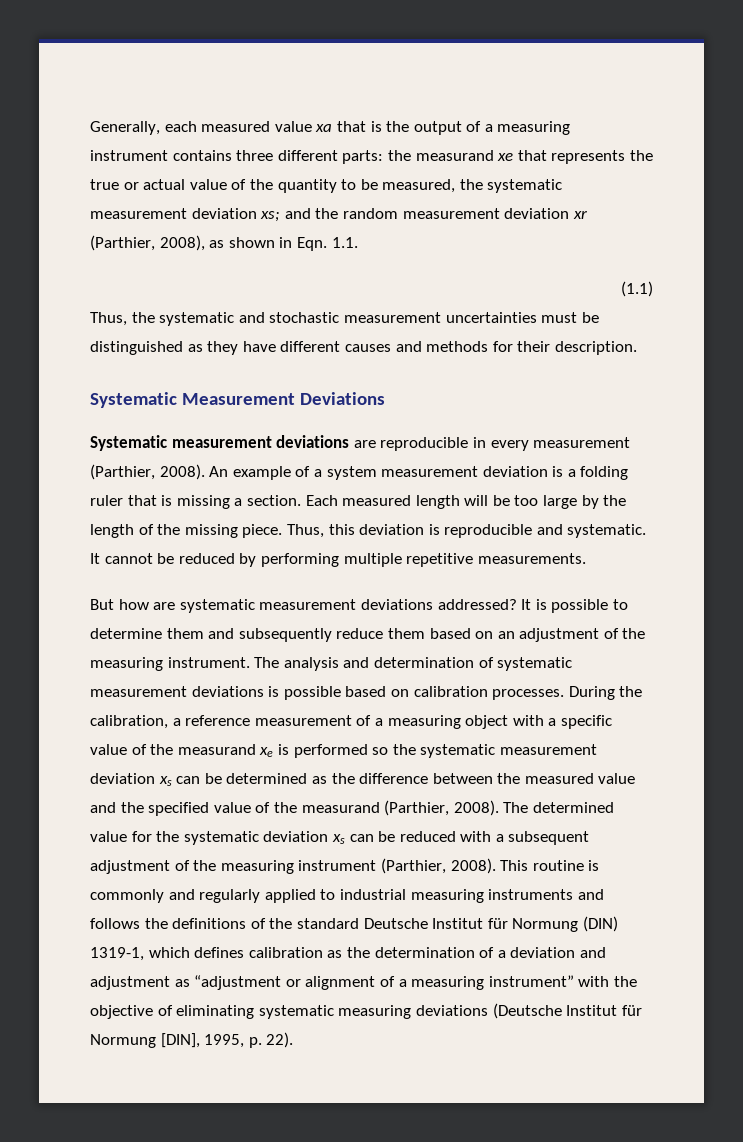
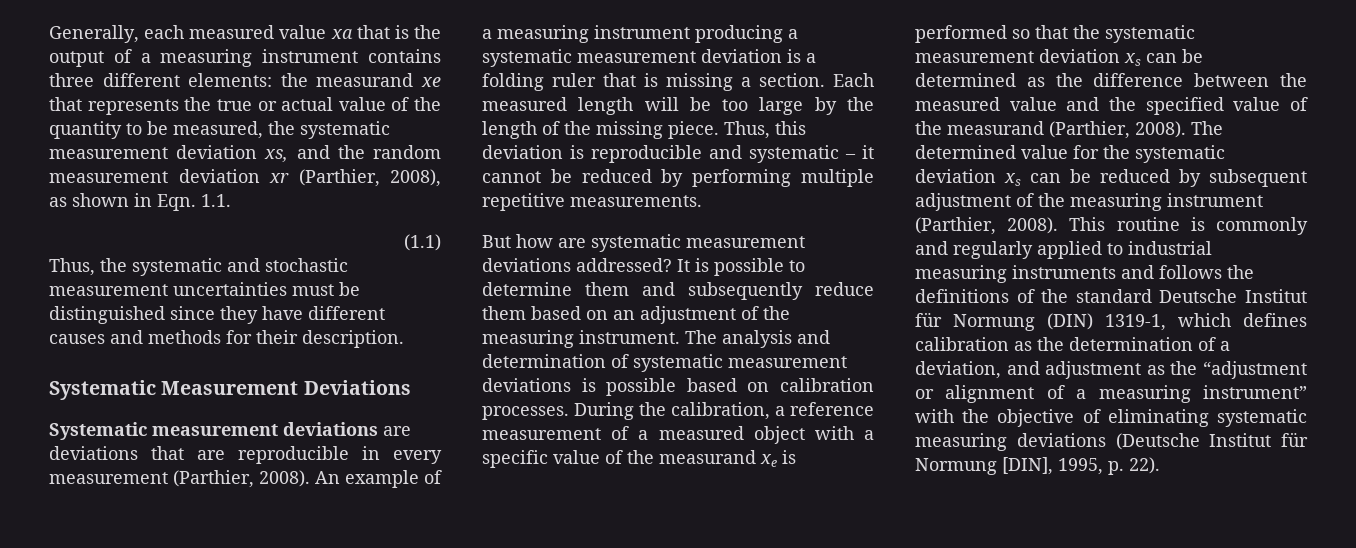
[342,150,384,164] parts: -> [188,73,273,87] elements:
[260,211,281,222] xs; -> [264,149,289,162] xs,
[187,344,203,352] as -> [170,306,215,320] since
(376, 444) none -> [49,446,225,460] deviations that are
[326,466,377,480] system -> [497,25,798,43] [482,49,572,67] measuring instrument producing a systematic
[567,524,647,538] [90,553,100,564] systematic. It -> [749,145,874,163] systematic – it
[387,715,461,729] measuring -> [658,426,744,440] measured
(389, 751) none -> [1035,25,1068,39] that
[460,831,504,842] with a -> [1179,169,1201,187] by
[510,947,576,958] deviation -> [915,361,1001,379] deviation,
(190, 983) none -> [1170,361,1198,375] the

